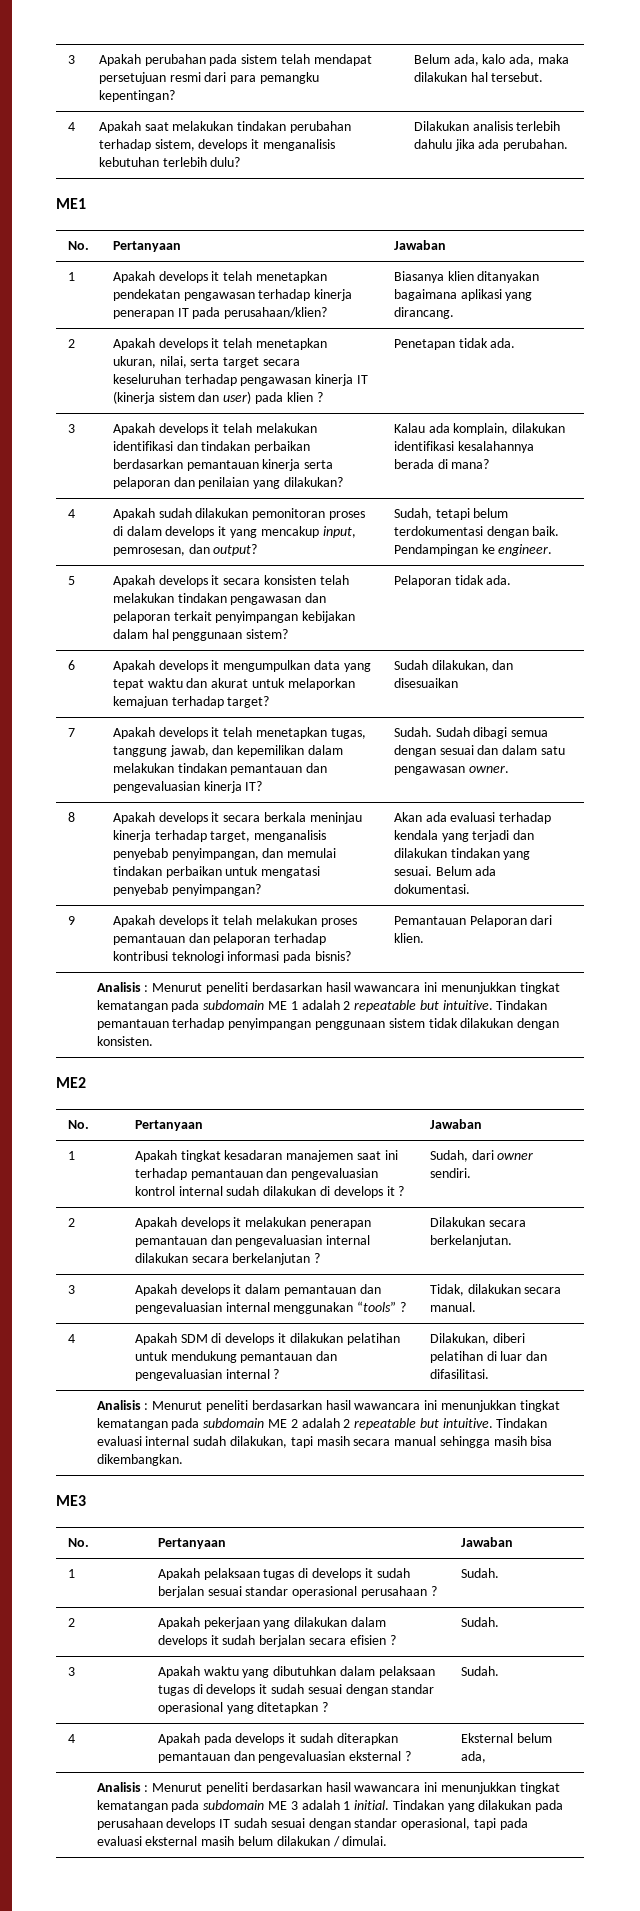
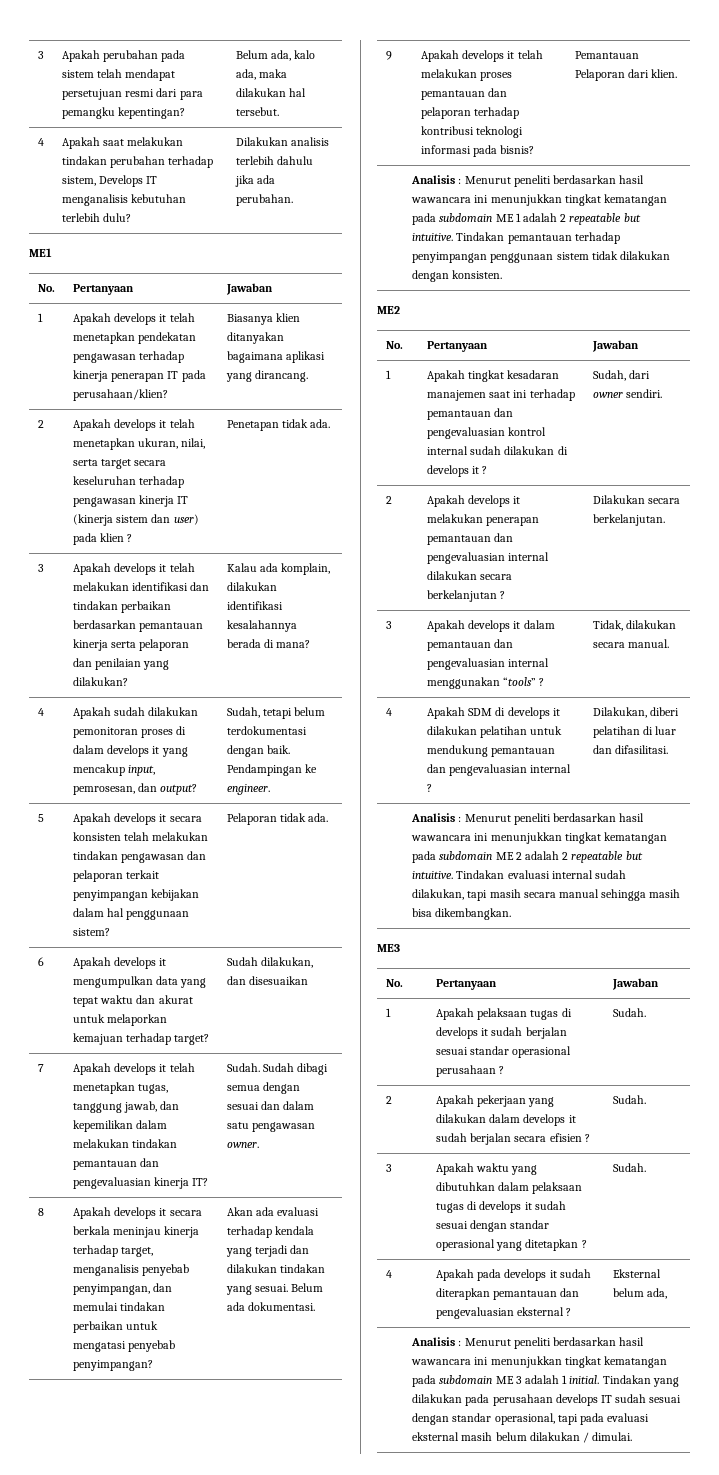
[198,139,260,151] develops it -> [99,175,158,187] Develops IT

